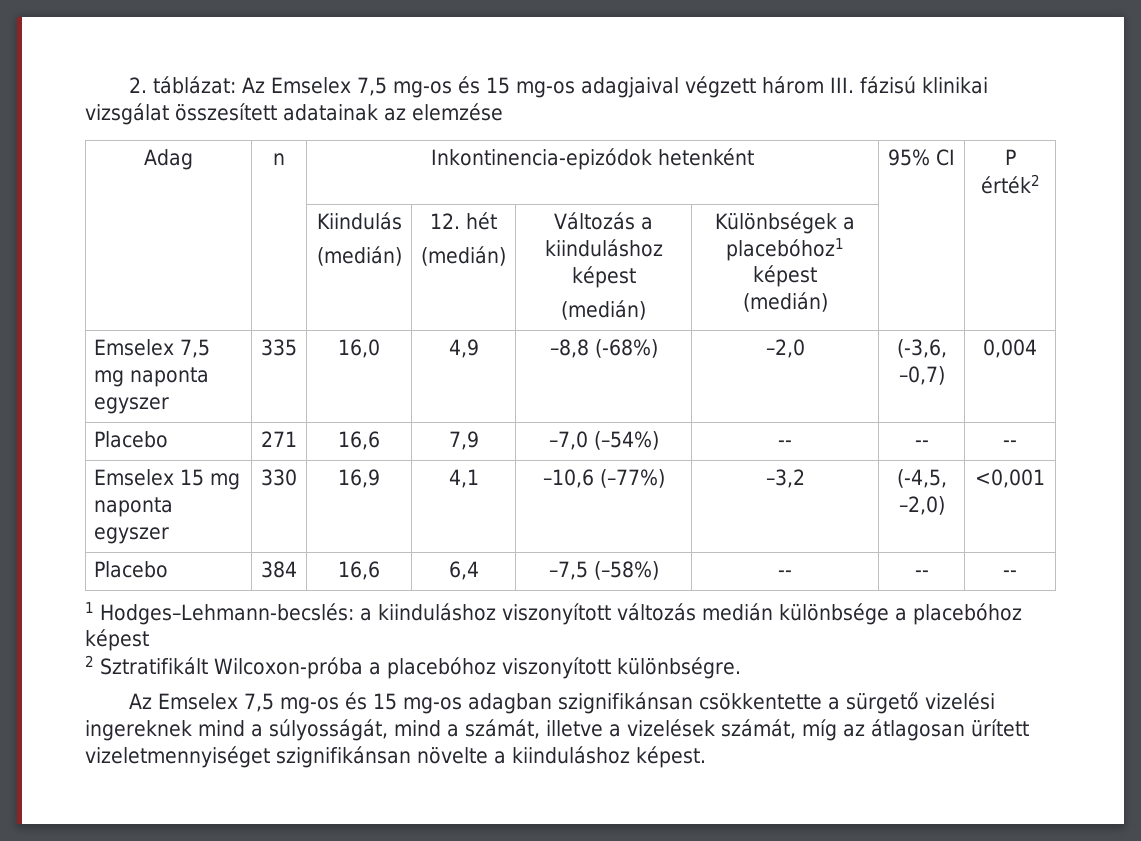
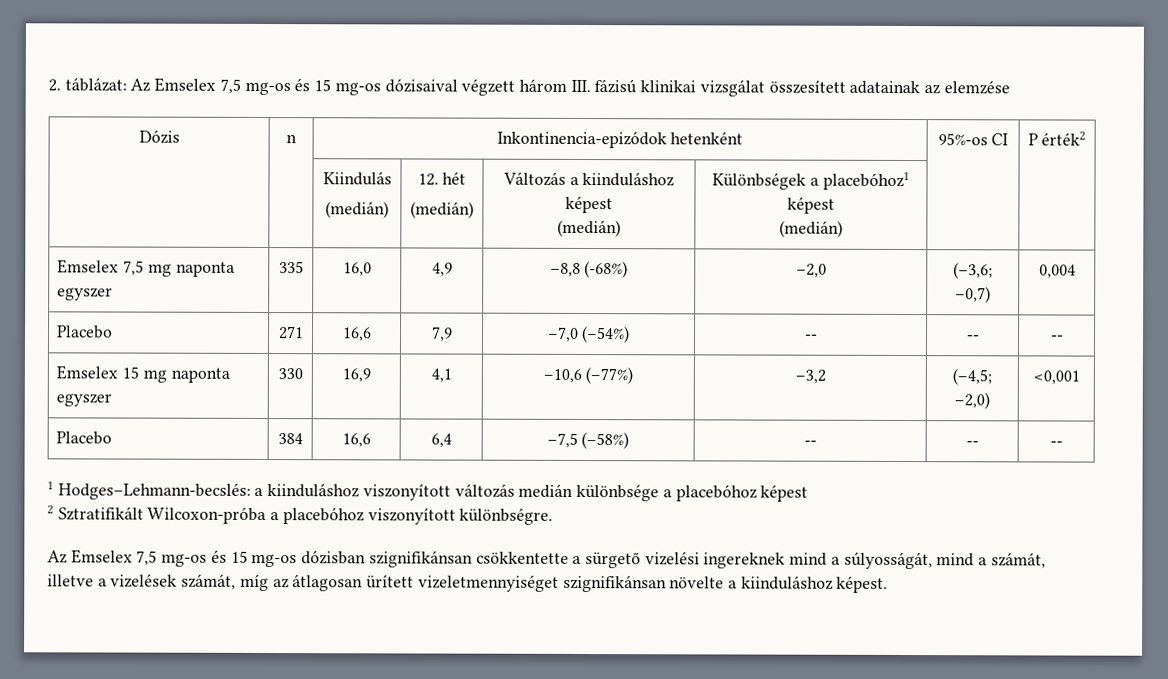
[581,77,680,98] adagjaival -> [384,78,458,93] dózisaival
[144,149,193,170] Adag -> [138,129,180,144] Dózis
[888,149,930,166] 95% -> [937,133,988,146] 95%-os
[896,339,947,358] (-3,6, -> [953,262,993,280] (–3,6;
[896,469,947,488] (-4,5, -> [952,368,992,386] (–4,5;
[468,693,553,714] adagban -> [301,550,367,565] dózisban

